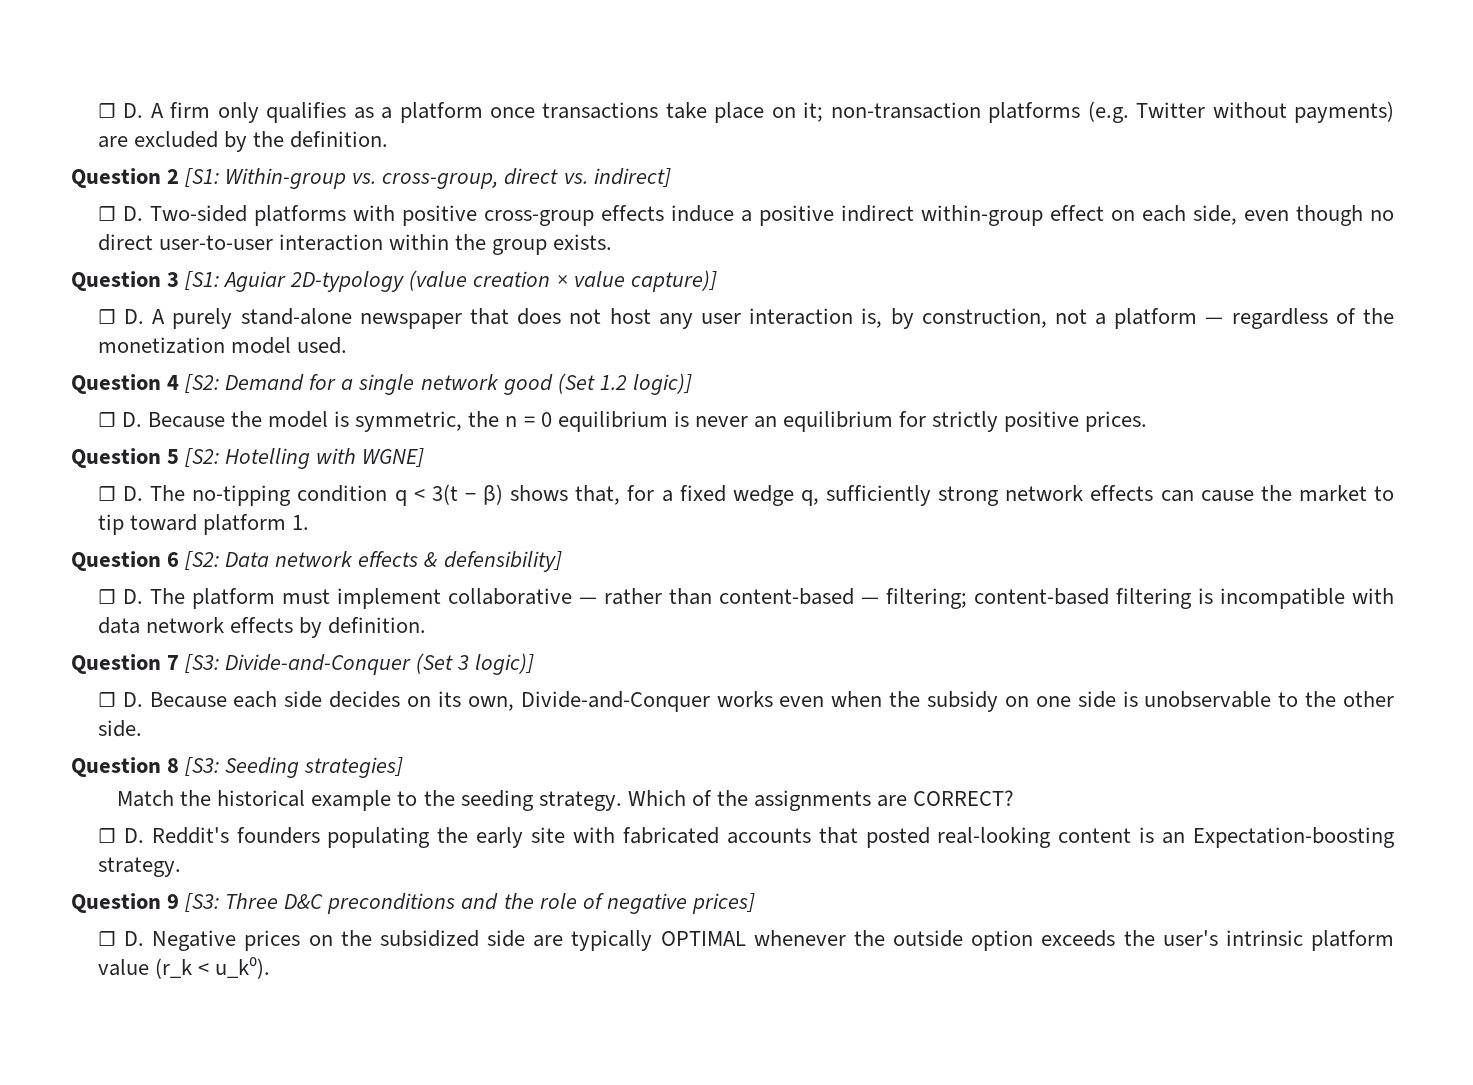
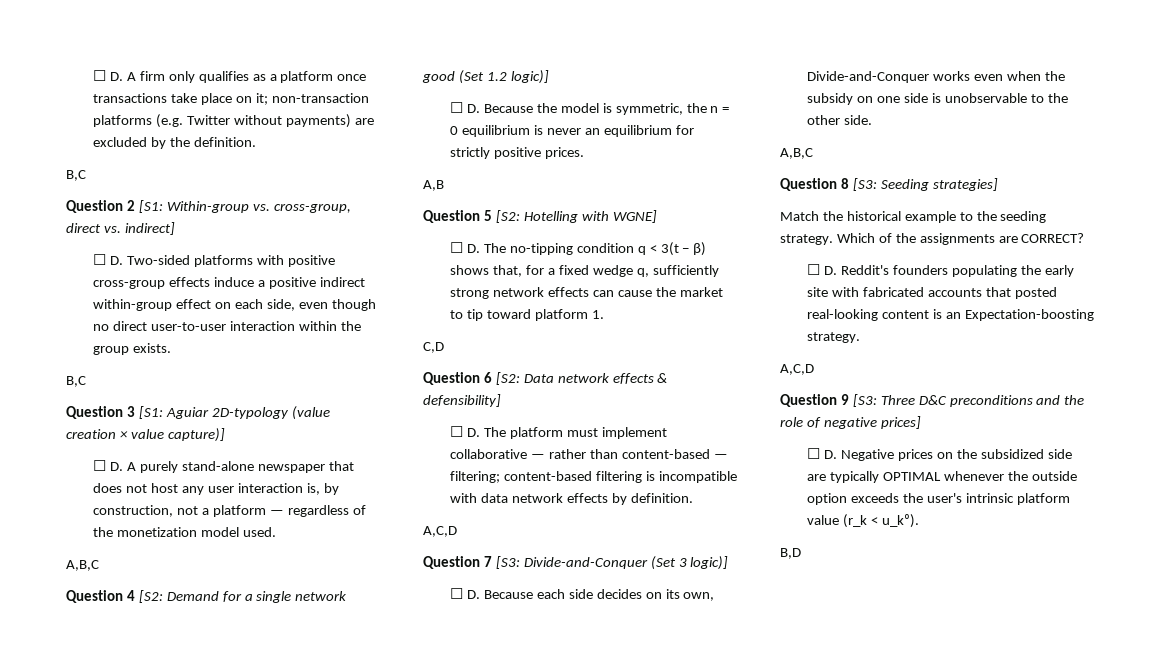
(389, 139) none -> [66,170,86,181] // B,C
(613, 242) none -> [66,376,86,387] // B,C
(348, 345) none -> [66,560,99,571] // A,B,C
(1148, 421) none -> [423,180,444,191] // A,B
(310, 522) none -> [423,342,444,353] // C,D
(427, 625) none -> [423,526,457,537] // A,C,D
(142, 728) none -> [780,148,813,159] // A,B,C
(181, 867) none -> [780,364,814,375] // A,C,D
(271, 968) none -> [780,548,801,559] // B,D

